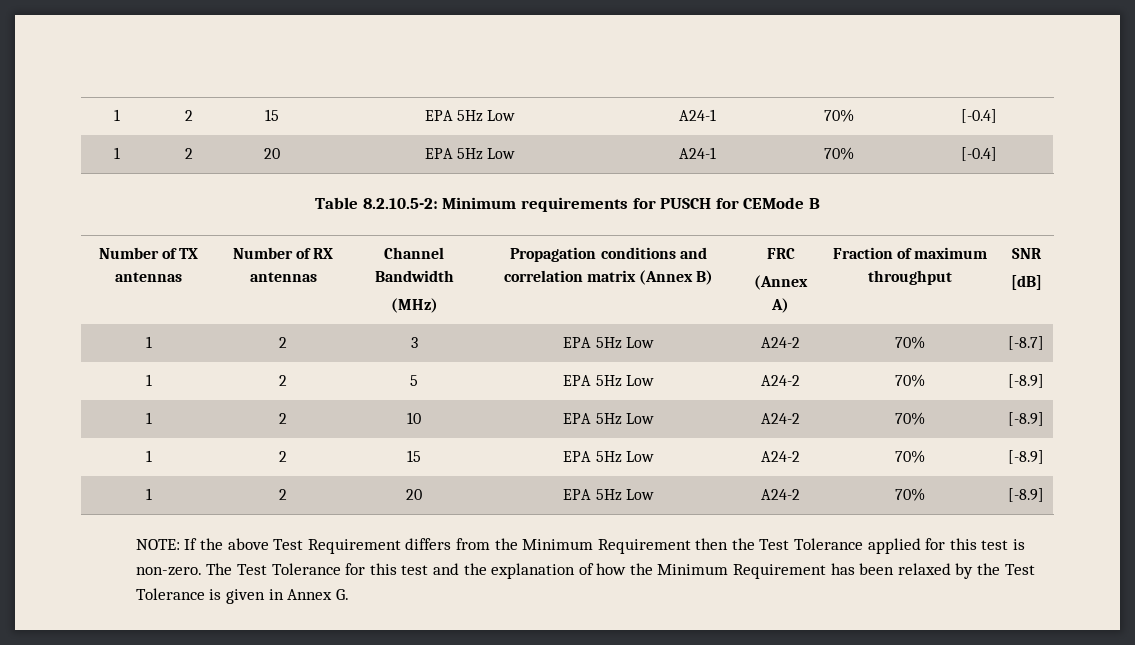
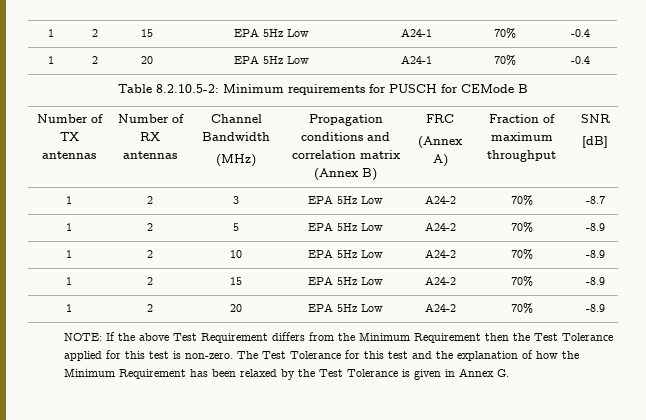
[961,109,997,123] [-0.4] -> [571,29,590,37] -0.4
[961,147,997,161] [-0.4] -> [571,56,590,64] -0.4
[1008,336,1044,350] [-8.7] -> [585,196,605,204] -8.7
[1008,374,1044,388] [-8.9] -> [585,223,605,231] -8.9
[1008,412,1044,426] [-8.9] -> [585,250,605,258] -8.9
[1008,450,1044,464] [-8.9] -> [585,277,605,285] -8.9
[1008,488,1044,502] [-8.9] -> [585,304,605,312] -8.9

